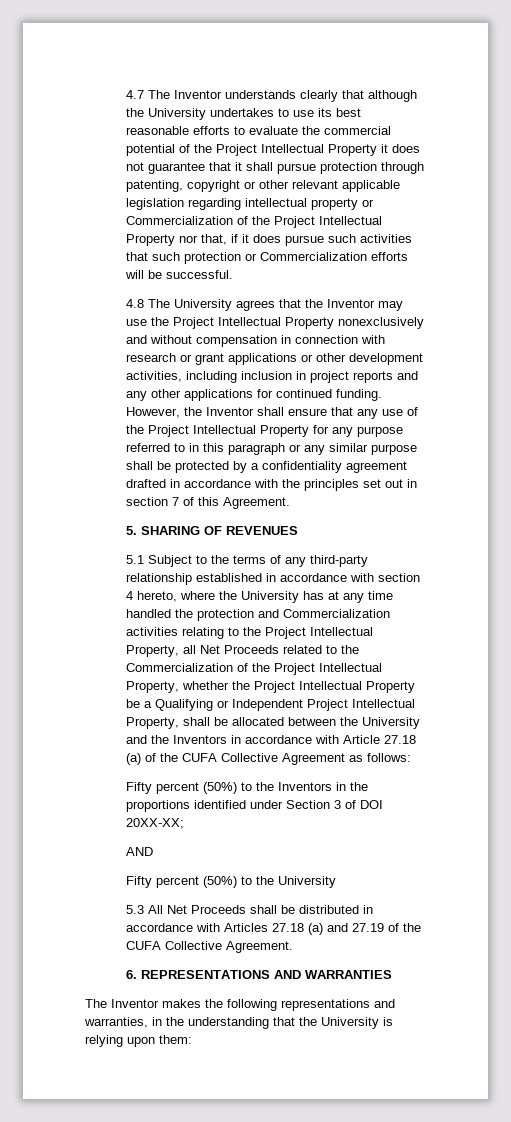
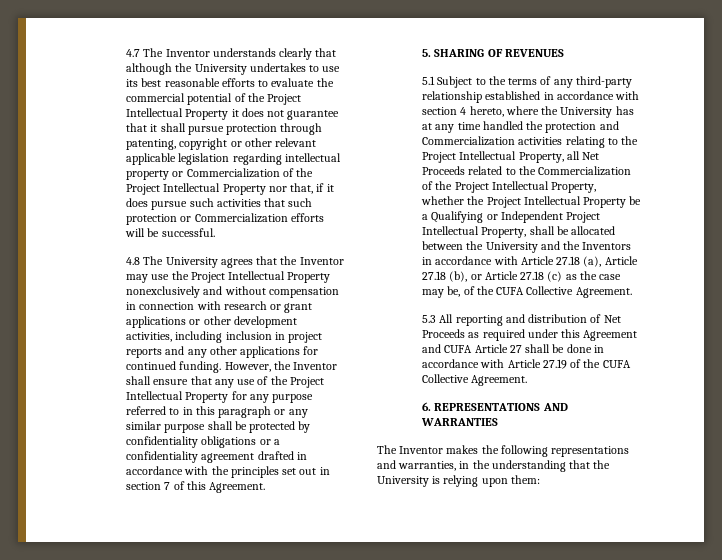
(248, 467) none -> [126,436,271,448] confidentiality obligations or
[126,753,412,765] [126,782,369,794] [126,800,384,812] [126,818,185,829] [126,847,154,856] [126,876,337,888] [126,905,374,914] [126,923,349,935] (a) of the CUFA Collective Agreement as follows: // Fifty percent (50%) to the Inventors in the proportions identified under Section 3 of DOI 20XX-XX; // AND // Fifty percent (50%) to the University // 5.3 All Net Proceeds shall be distributed in accordance with Articles 27.18 (a) and -> [583,256,638,267] [422,271,622,282] [422,286,632,298] [422,314,621,326] [422,329,638,341] [422,344,604,353] [422,359,541,368] (a), Article 27.18 (b), or Article 27.18 (c) as the case may be, of the CUFA Collective Agreement. // 5.3 All reporting and distribution of Net Proceeds as required under this Agreement and CUFA Article 27 shall be done in accordance with Article

